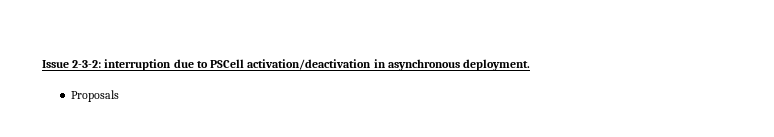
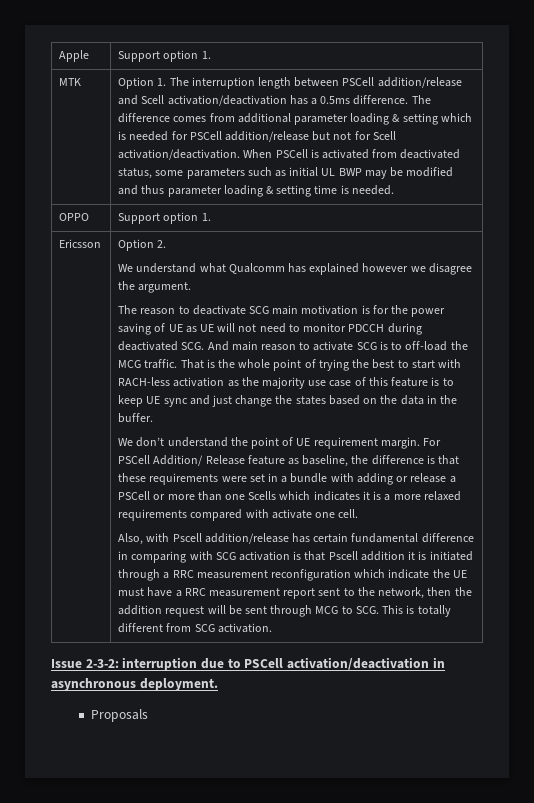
(42, 64) none -> [59,50,90,62] [118,50,211,62] [59,78,82,86] [118,77,462,89] [118,95,431,106] [118,113,472,125] [118,131,396,142] [118,149,461,160] [118,167,454,179] [118,185,394,197] [59,213,90,221] [118,212,211,224] [59,239,102,248] [118,239,167,251] [118,263,472,275] [118,281,192,293] [118,305,446,317] [118,323,422,335] [118,341,468,351] [118,359,462,371] [118,377,454,389] [118,395,458,407] [118,413,154,423] [118,437,442,449] [118,455,460,467] [118,473,456,485] [118,491,461,501] [118,509,359,521] [118,533,474,545] [118,551,473,563] [118,569,467,581] [118,587,472,599] [118,605,451,617] [118,623,272,633] Apple | Support option 1. // MTK | Option 1. The interruption length between PSCell addition/release and Scell activation/deactivation has a 0.5ms difference. The difference comes from additional parameter loading & setting which is needed for PSCell addition/release but not for Scell activation/deactivation. When PSCell is activated from deactivated status, some parameters such as initial UL BWP may be modified and thus parameter loading & setting time is needed. // OPPO | Support option 1. // Ericsson | Option 2. // We understand what Qualcomm has explained however we disagree the argument. // The reason to deactivate SCG main motivation is for the power saving of UE as UE will not need to monitor PDCCH during deactivated SCG. And main reason to activate SCG is to off-load the MCG traffic. That is the whole point of trying the best to start with RACH-less activation as the majority use case of this feature is to keep UE sync and just change the states based on the data in the buffer. // We don’t understand the point of UE requirement margin. For PSCell Addition/ Release feature as baseline, the difference is that these requirements were set in a bundle with adding or release a PSCell or more than one Scells which indicates it is a more relaxed requirements compared with activate one cell. // Also, with Pscell addition/release has certain fundamental difference in comparing with SCG activation is that Pscell addition it is initiated through a RRC measurement reconfiguration which indicate the UE must have a RRC measurement report sent to the network, then the addition request will be sent through MCG to SCG. This is totally different from SCG activation. //

